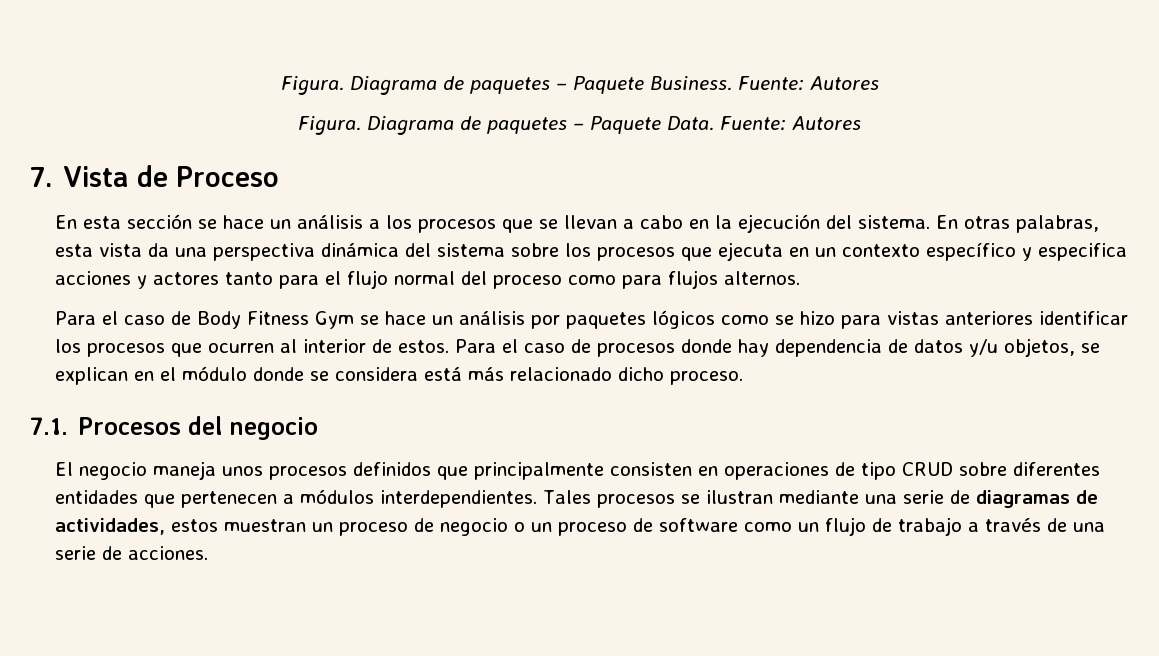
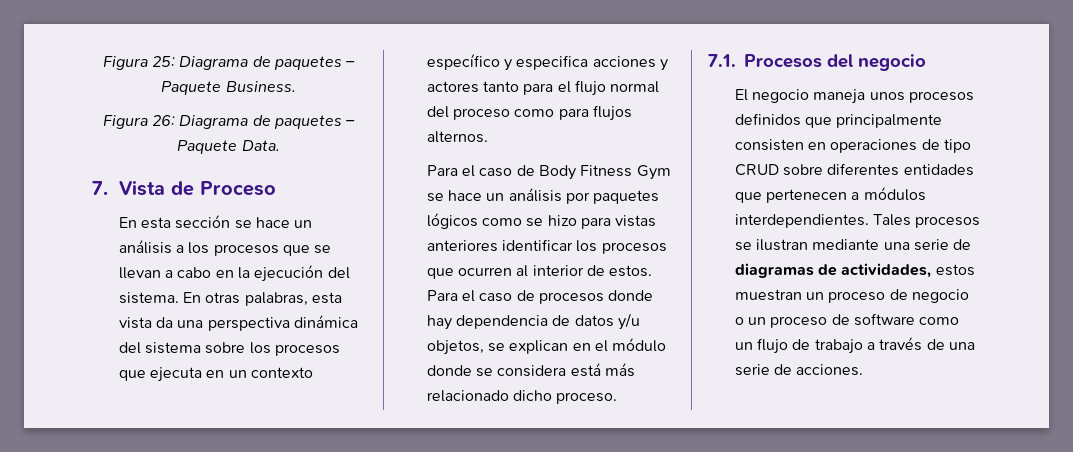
[280,76,344,95] Figura. -> [102,56,176,70] Figura 25:
[737,76,879,91] [298,116,361,135] Fuente: Autores // Figura. -> [102,115,176,129] // Figura 26:
[720,116,861,131] Fuente: Autores -> (280, 145) none

